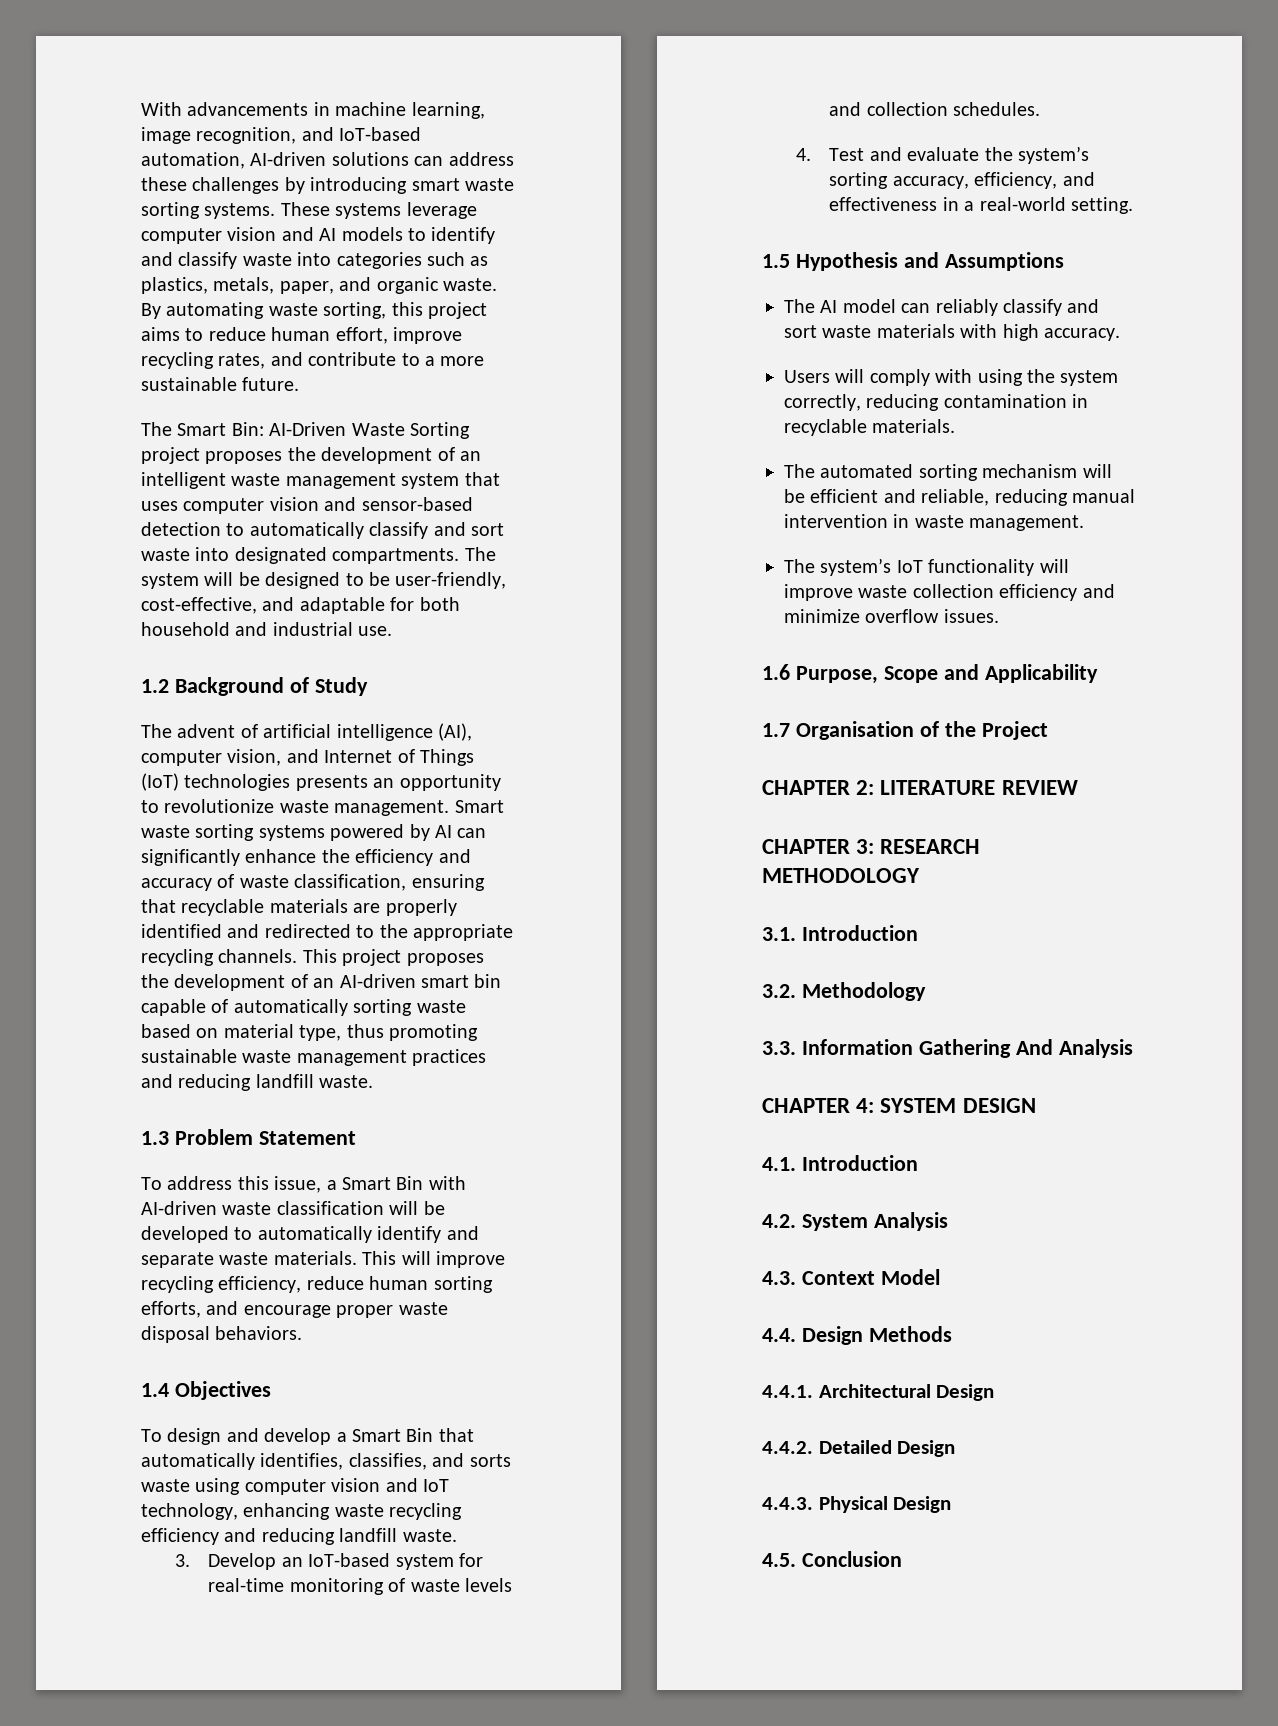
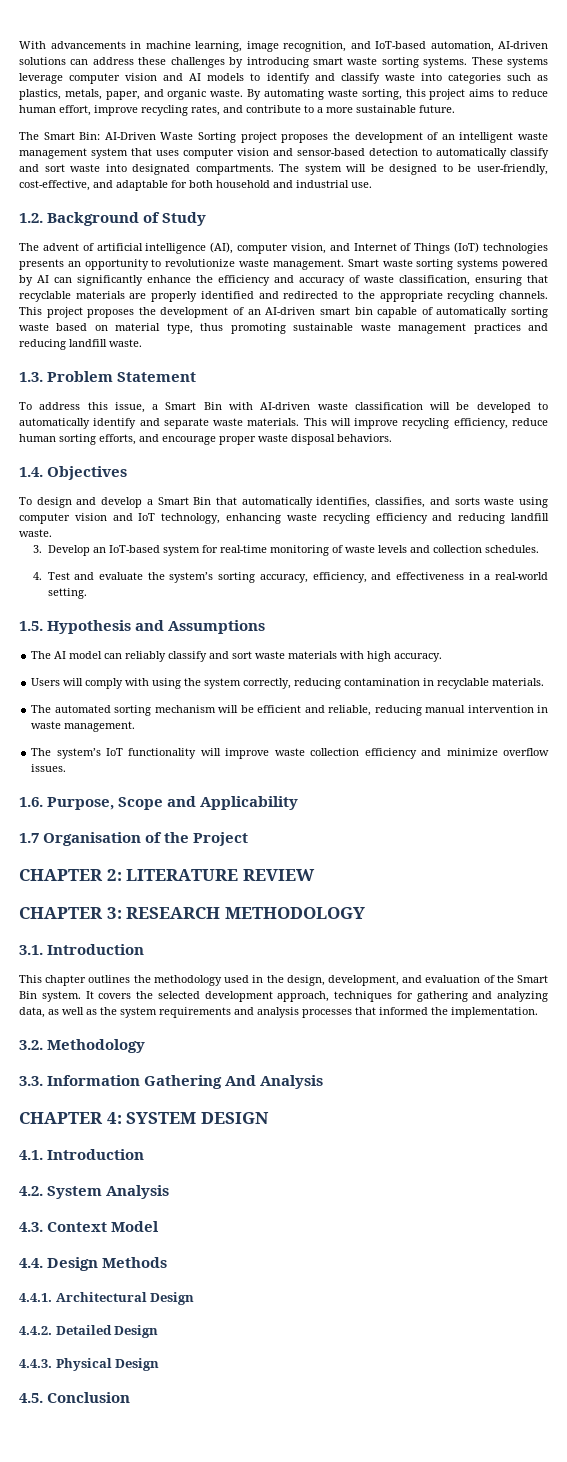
[141,679,169,693] 1.2 -> [19,213,43,223] 1.2.
[141,1131,169,1145] 1.3 -> [19,372,43,382] 1.3.
[141,1383,169,1397] 1.4 -> [19,467,43,477] 1.4.
[762,254,790,268] 1.5 -> [19,621,43,631] 1.5.
[762,664,790,680] 1.6 -> [19,797,43,807] 1.6.
(918, 933) none -> [19,975,548,986] [19,991,548,1002] [19,1007,538,1018] // This chapter outlines the methodology used in the design, development, and evaluation of the Smart Bin system. It covers the selected development approach, techniques for gathering and analyzing data, as well as the system requirements and analysis processes that informed the implementation.

